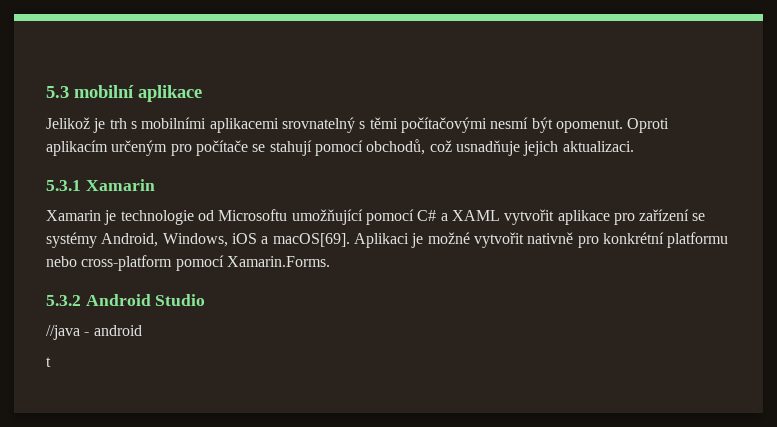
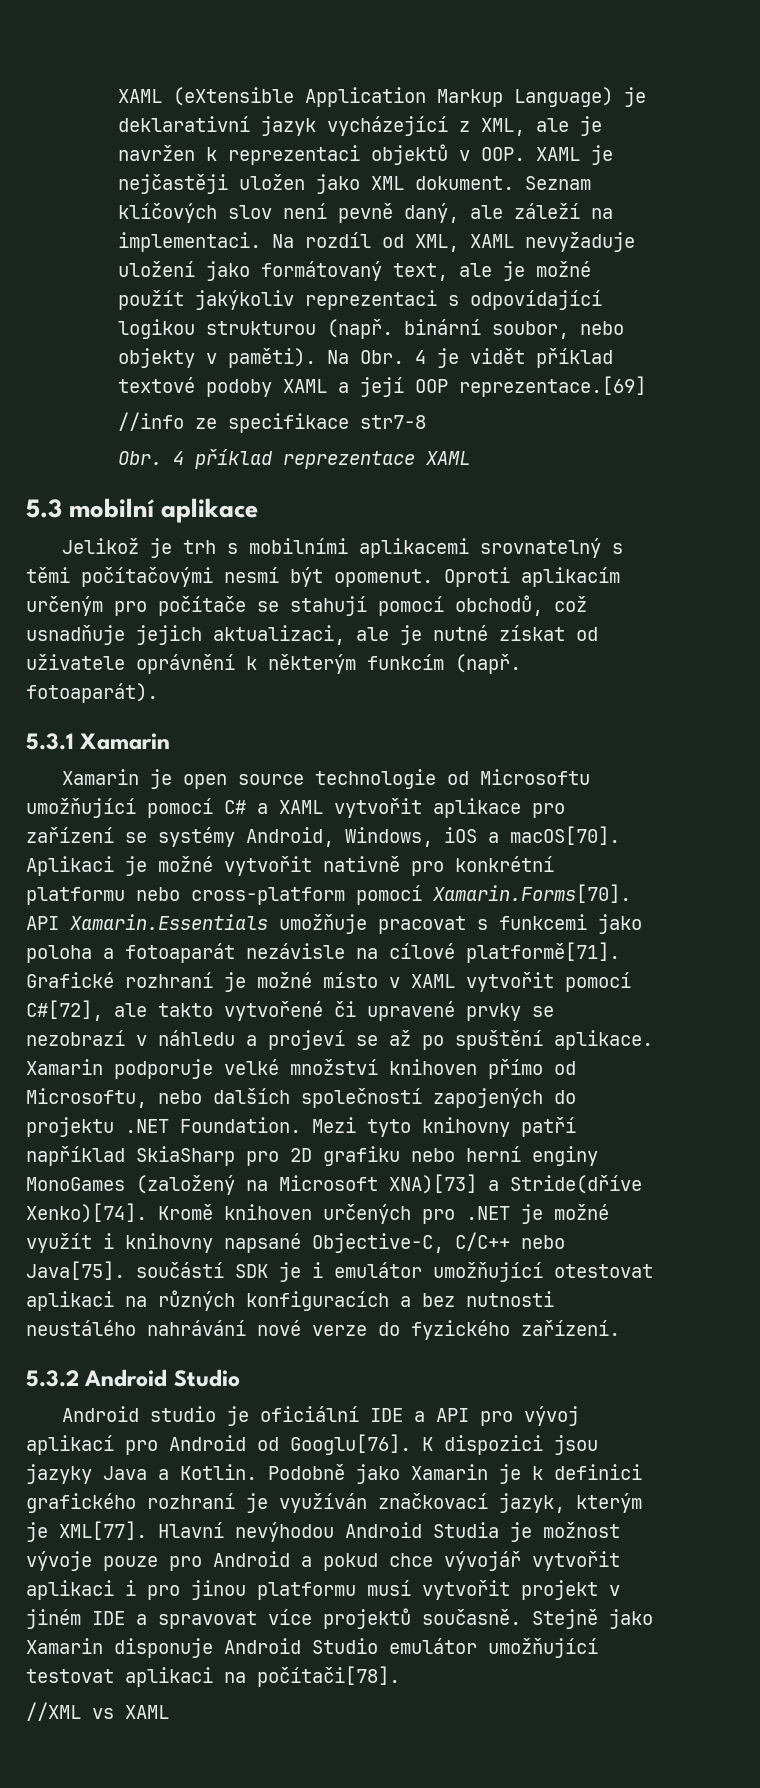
(46, 92) none -> [118,87,647,107] [118,116,603,136] [118,144,614,165] [118,174,592,194] [118,203,614,223] [118,232,636,252] [118,261,592,281] [118,290,603,310] [118,319,625,339] [118,348,614,368] [118,376,647,397] [118,412,427,433] [118,449,471,469] XAML (eXtensible Application Markup Language) je deklarativní jazyk vycházející z XML, ale je navržen k reprezentaci objektů v OOP. XAML je nejčastěji uložen jako XML dokument. Seznam klíčových slov není pevně daný, ale záleží na implementaci. Na rozdíl od XML, XAML nevyžaduje uložení jako formátovaný text, ale je možné použít jakýkoliv reprezentaci s odpovídající logikou strukturou (např. binární soubor, nebo objekty v paměti). Na Obr. 4 je vidět příklad textové podoby XAML a její OOP reprezentace.[69] // //info ze specifikace str7-8 // Obr. 4 příklad reprezentace XAML //
[562,141,634,152] aktualizaci. -> [213,625,598,645] [26,654,521,674] [26,683,158,703] aktualizaci, ale je nutné získat od uživatele oprávnění k některým funkcím (např. fotoaparát).
(117, 217) none -> [183,774,305,789] open source
[272,233,350,247] macOS[69]. -> [510,826,620,845] macOS[70].
[226,256,330,267] [46,294,206,306] [46,325,142,340] [46,357,51,367] Xamarin.Forms. // 5.3.2 Android Studio // //java - android // t -> [432,884,631,903] [26,914,642,934] [26,942,620,963] [26,972,631,992] [26,1000,554,1021] [26,1030,653,1050] [26,1059,576,1079] [26,1088,576,1108] [26,1117,576,1137] [26,1146,598,1166] [26,1174,642,1195] [26,1203,609,1224] [26,1232,565,1253] [26,1261,653,1282] [26,1290,554,1311] [26,1320,620,1340] [26,1369,240,1387] [62,1406,580,1426] [26,1434,598,1455] [26,1464,642,1484] [26,1493,642,1513] [26,1521,620,1542] [26,1551,620,1571] [26,1580,620,1600] [26,1608,653,1629] [26,1638,598,1658] [26,1666,400,1687] [26,1702,169,1721] Xamarin.Forms[70]. API Xamarin.Essentials umožňuje pracovat s funkcemi jako poloha a fotoaparát nezávisle na cílové platformě[71]. Grafické rozhraní je možné místo v XAML vytvořit pomocí C#[72], ale takto vytvořené či upravené prvky se nezobrazí v náhledu a projeví se až po spuštění aplikace. Xamarin podporuje velké množství knihoven přímo od Microsoftu, nebo dalších společností zapojených do projektu .NET Foundation. Mezi tyto knihovny patří například SkiaSharp pro 2D grafiku nebo herní enginy MonoGames (založený na Microsoft XNA)[73] a Stride(dříve Xenko)[74]. Kromě knihoven určených pro .NET je možné využít i knihovny napsané Objective-C, C/C++ nebo Java[75]. součástí SDK je i emulátor umožňující otestovat aplikaci na různých konfiguracích a bez nutnosti neustálého nahrávání nové verze do fyzického zařízení. // 5.3.2 Android Studio // Android studio je oficiální IDE a API pro vývoj aplikací pro Android od Googlu[76]. K dispozici jsou jazyky Java a Kotlin. Podobně jako Xamarin je k definici grafického rozhraní je využíván značkovací jazyk, kterým je XML[77]. Hlavní nevýhodou Android Studia je možnost vývoje pouze pro Android a pokud chce vývojář vytvořit aplikaci i pro jinou platformu musí vytvořit projekt v jiném IDE a spravovat více projektů současně. Stejně jako Xamarin disponuje Android Studio emulátor umožňující testovat aplikaci na počítači[78]. // //XML vs XAML

